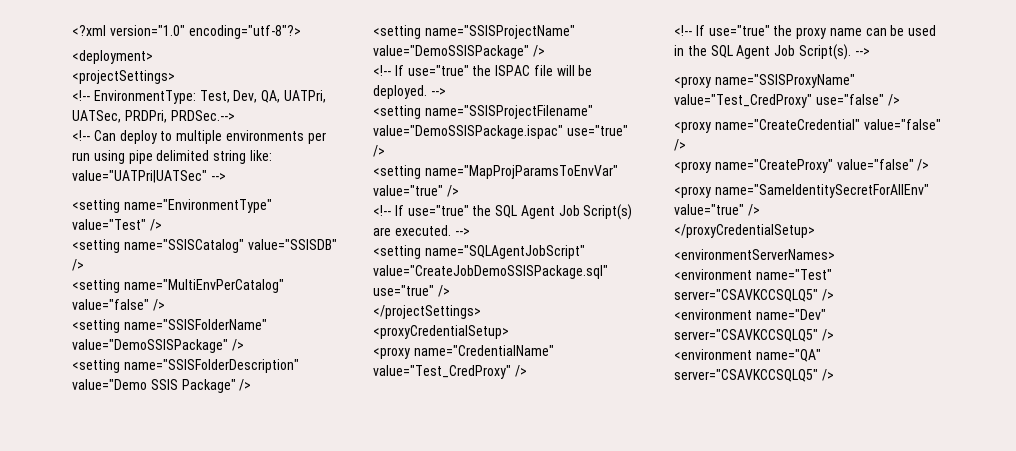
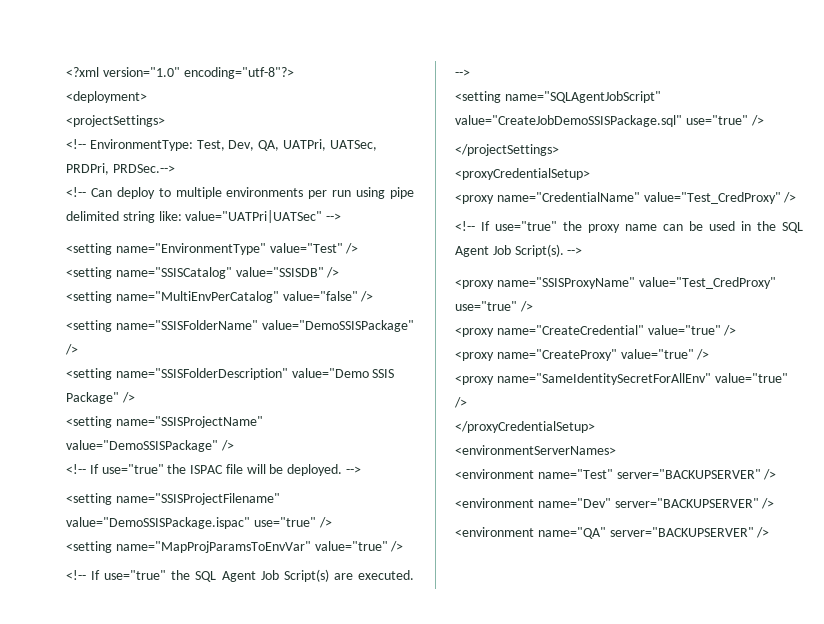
[815,94,884,105] use="false" -> [455,301,517,311] use="true"
[863,119,941,130] value="false" -> [647,325,721,335] value="true"
[836,159,914,170] value="false" -> [620,349,694,359] value="true"
[674,289,818,302] server="CSAVKCCSQLQ5" -> [616,469,761,479] server="BACKUPSERVER"
[674,329,818,342] server="CSAVKCCSQLQ5" -> [614,498,759,508] server="BACKUPSERVER"
[674,369,818,382] server="CSAVKCCSQLQ5" -> [609,527,754,537] server="BACKUPSERVER"

